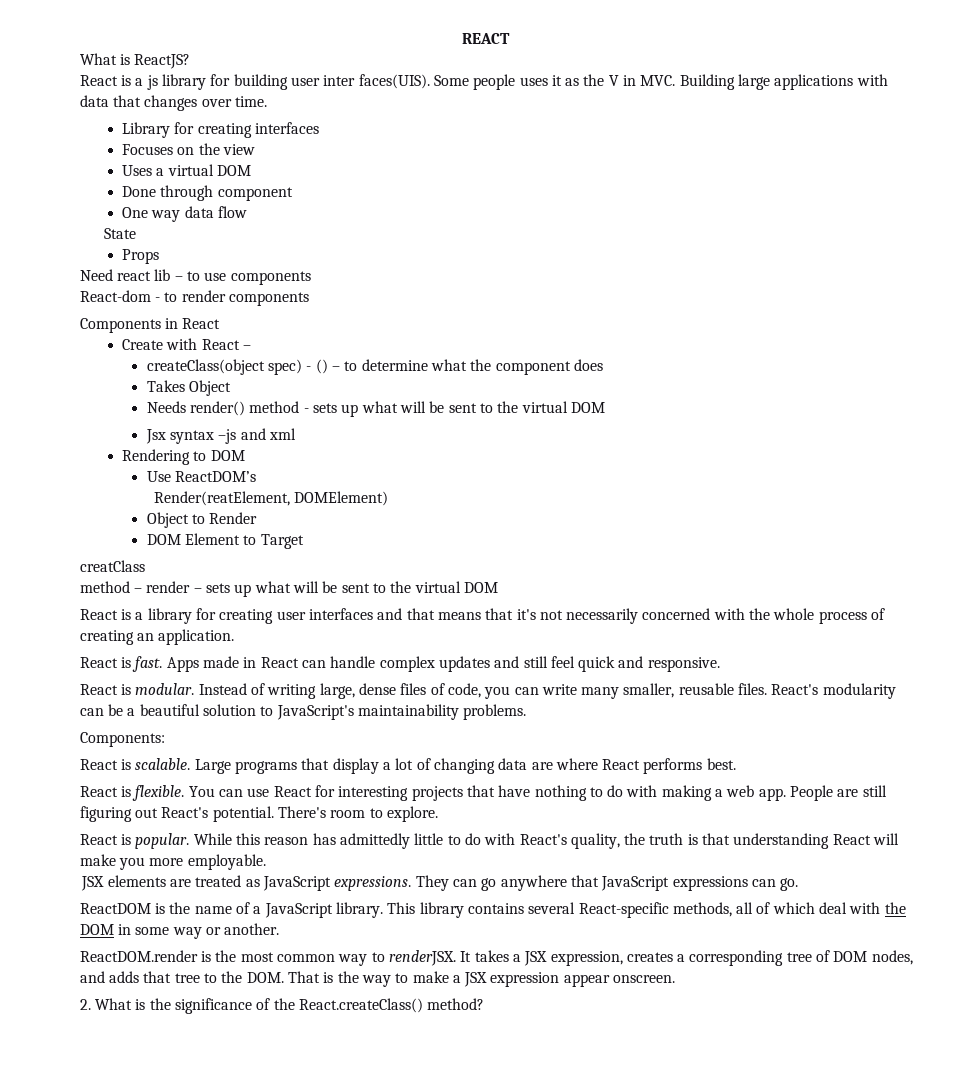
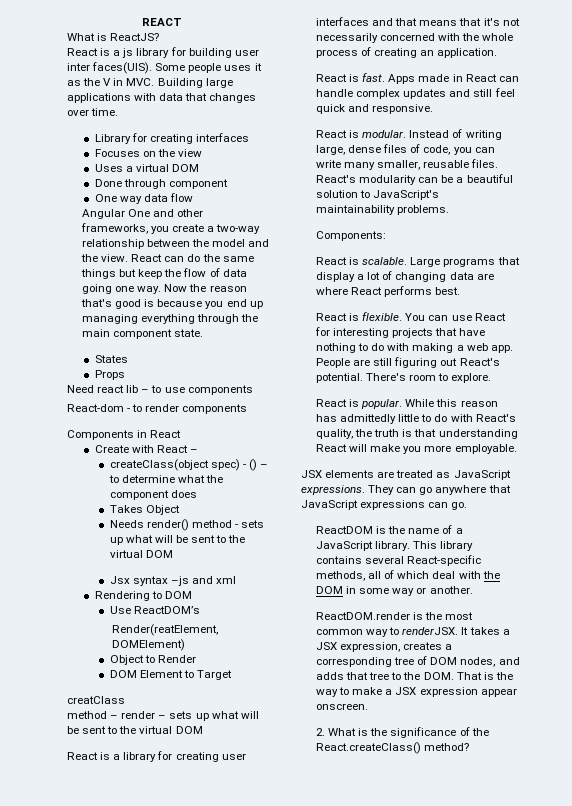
[104,228,137,239] State -> [81,209,204,219] [80,223,261,234] [81,239,270,249] [80,254,254,262] [80,268,247,279] [81,284,247,294] [80,299,263,309] [81,314,259,324] [81,329,204,339] [94,355,128,363] Angular One and other frameworks, you create a two-way relationship between the model and the view. React can do the same things but keep the flow of data going one way. Now the reason that's good is because you end up managing everything through the main component state. // States

